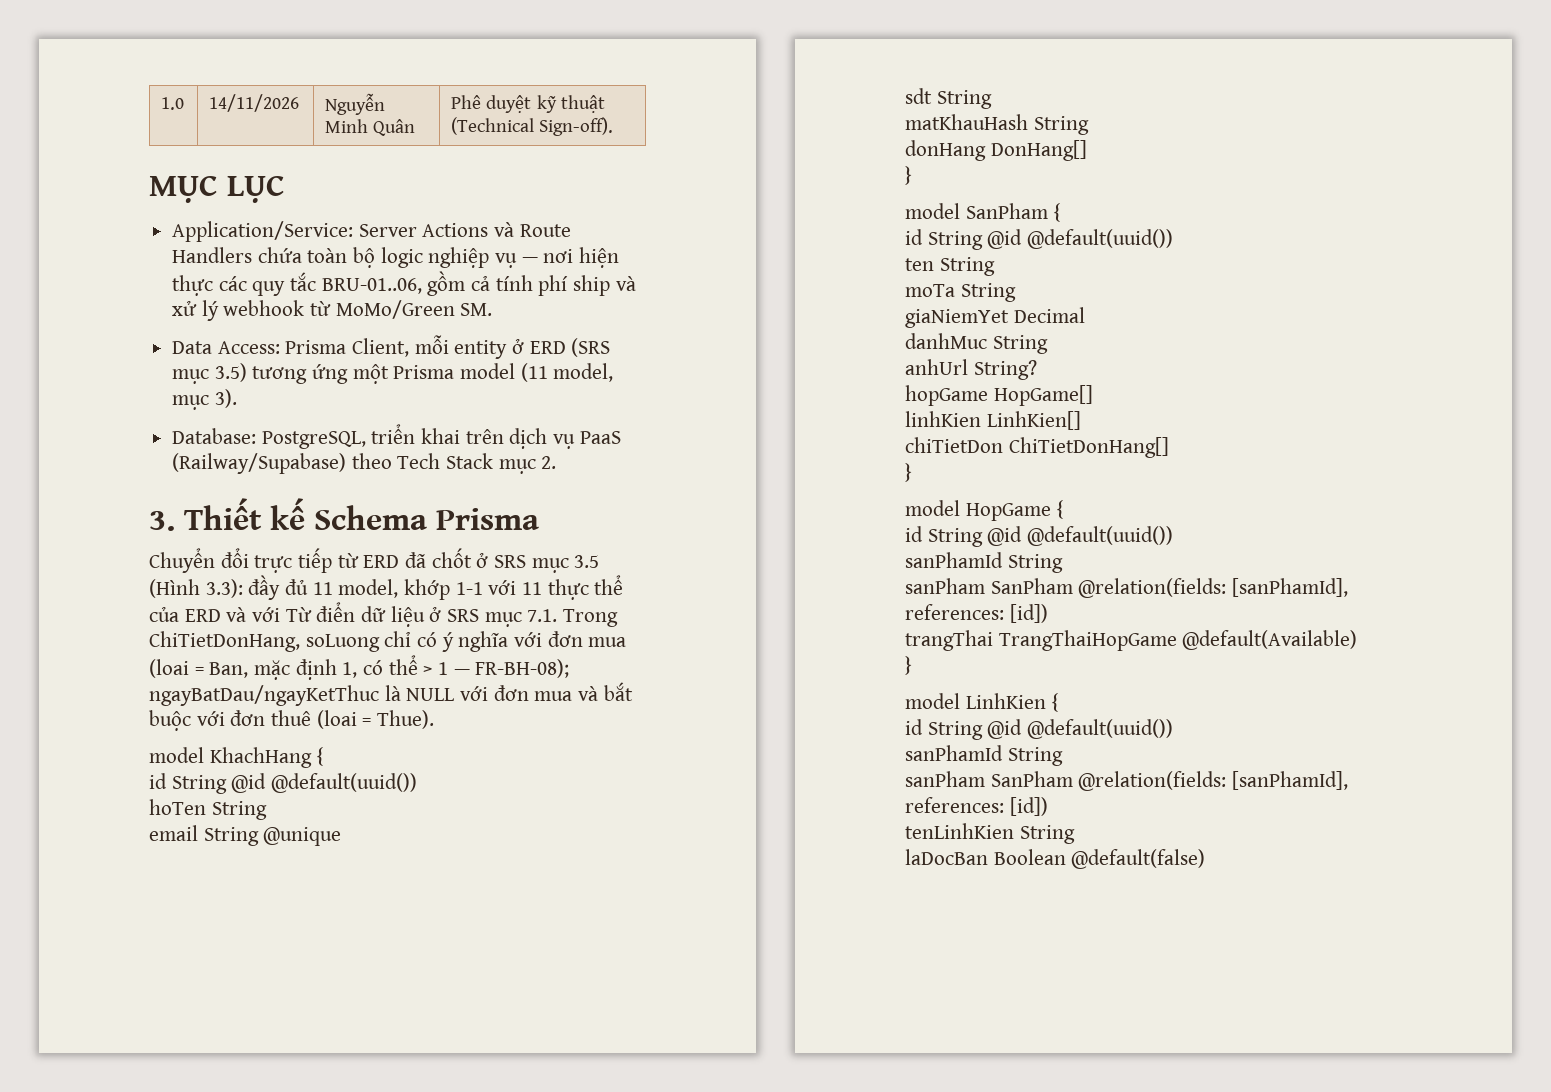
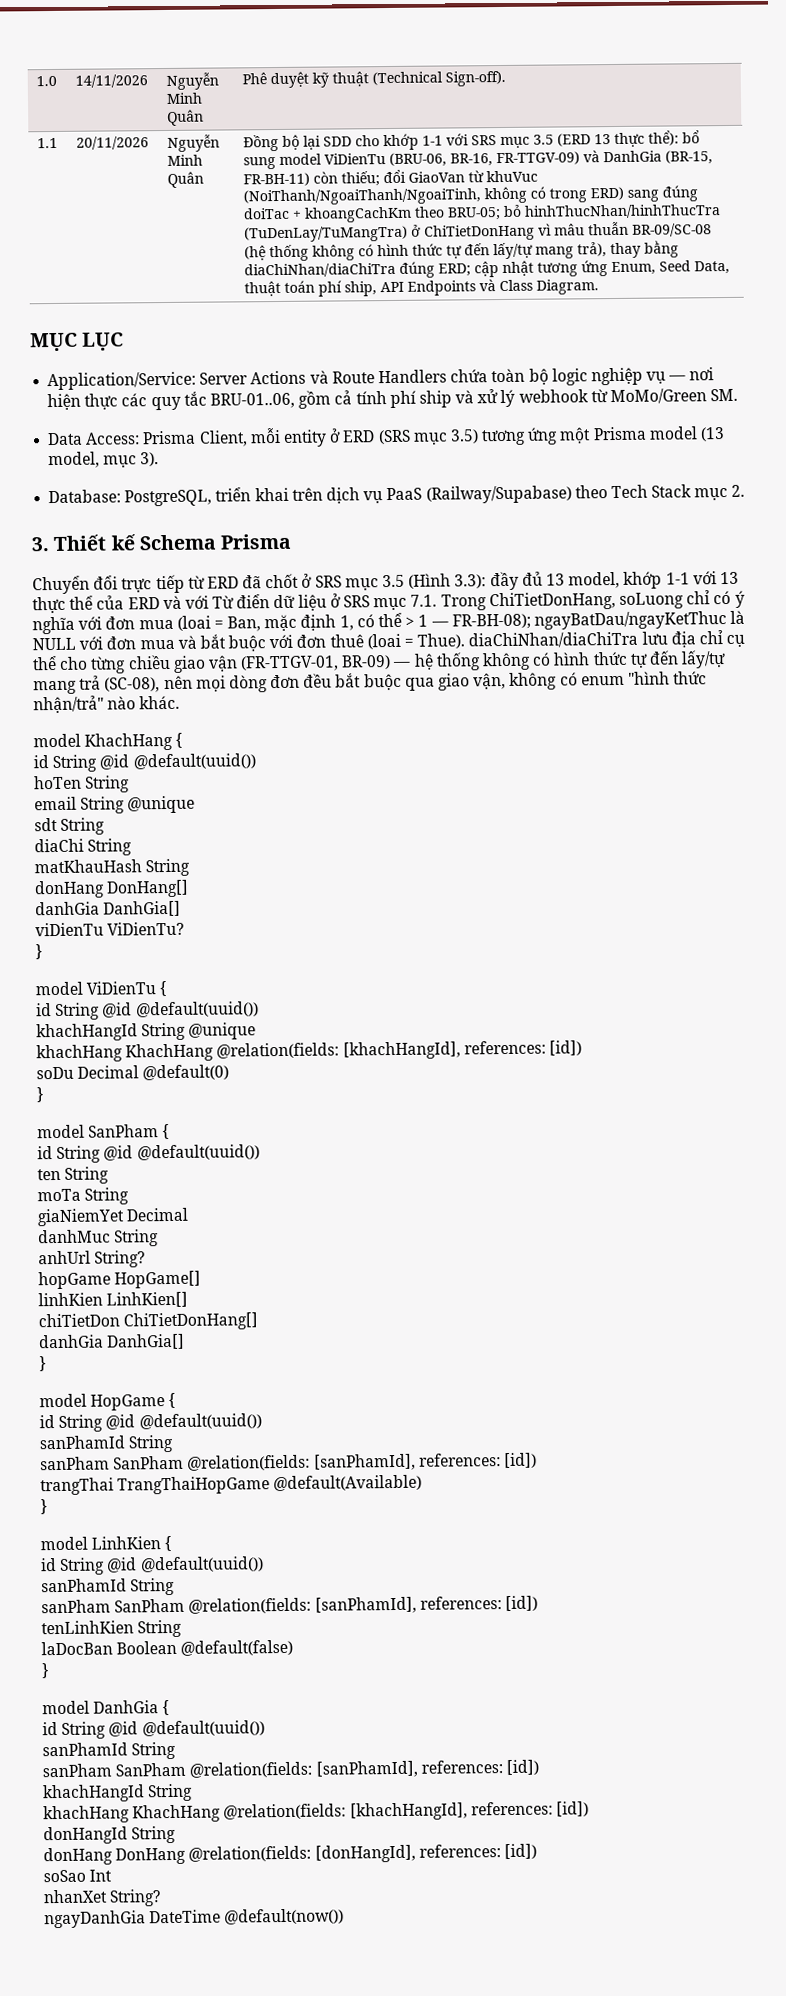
(614, 126) none -> [37,137,59,149] [76,136,150,150] [167,134,221,152] [167,154,204,166] [167,171,205,188] [243,130,701,152] [243,150,714,170] [243,169,539,187] [243,185,699,206] [243,204,722,223] [244,221,713,243] [244,240,680,262] [244,260,731,278] [244,279,600,297] // 1.1 | 20/11/2026 | Nguyễn Minh Quân | Đồng bộ lại SDD cho khớp 1-1 với SRS mục 3.5 (ERD 13 thực thể): bổ sung model ViDienTu (BRU-06, BR-16, FR-TTGV-09) và DanhGia (BR-15, FR-BH-11) còn thiếu; đổi GiaoVan từ khuVuc (NoiThanh/NgoaiThanh/NgoaiTinh, không có trong ERD) sang đúng doiTac + khoangCachKm theo BRU-05; bỏ hinhThucNhan/hinhThucTra (TuDenLay/TuMangTra) ở ChiTietDonHang vì mâu thuẫn BR-09/SC-08 (hệ thống không có hình thức tự đến lấy/tự mang trả), thay bằng diaChiNhan/diaChiTra đúng ERD; cập nhật tương ứng Enum, Seed Data, thuật toán phí ship, API Endpoints và Class Diagram.
[520,363,548,382] (11 -> [700,427,726,442] (13
[312,582,333,595] 11 -> [545,573,565,586] 13
[522,582,543,595] 11 -> [719,571,739,585] 13
(435, 719) none -> [468,630,746,649] [32,650,727,674] [33,671,708,695] [33,695,181,714] diaChiNhan/diaChiTra lưu địa chỉ cụ thể cho từng chiều giao vận (FR-TTGV-01, BR-09) — hệ thống không có hình thức tự đến lấy/tự mang trả (SC-08), nên mọi dòng đơn đều bắt buộc qua giao vận, không có enum "hình thức nhận/trả" nào khác.
(992, 99) none -> [34,838,133,856] // diaChi String
(1087, 150) none -> [35,900,182,917] [35,921,185,937] [35,944,43,960] [35,981,168,997] [36,1001,259,1021] [36,1022,257,1042] [36,1040,582,1063] [36,1064,230,1081] // danhGia DanhGia[] // viDienTu ViDienTu? // } // model ViDienTu { // id String @id @default(uuid()) // khachHangId String @unique // khachHang KhachHang @relation(fields: [khachHangId], references: [id]) // soDu Decimal @default(0)
(1169, 447) none -> [38,1333,186,1350] // danhGia DanhGia[]
(1206, 859) none -> [41,1663,50,1679] [42,1700,171,1716] [42,1720,265,1739] [42,1741,177,1760] [42,1759,539,1778] [42,1783,194,1803] [43,1801,589,1824] [43,1825,177,1845] [43,1843,537,1866] [43,1869,113,1883] [43,1889,162,1907] [44,1908,345,1929] // } // model DanhGia { // id String @id @default(uuid()) // sanPhamId String // sanPham SanPham @relation(fields: [sanPhamId], references: [id]) // khachHangId String // khachHang KhachHang @relation(fields: [khachHangId], references: [id]) // donHangId String // donHang DonHang @relation(fields: [donHangId], references: [id]) // soSao Int // nhanXet String? // ngayDanhGia DateTime @default(now())

